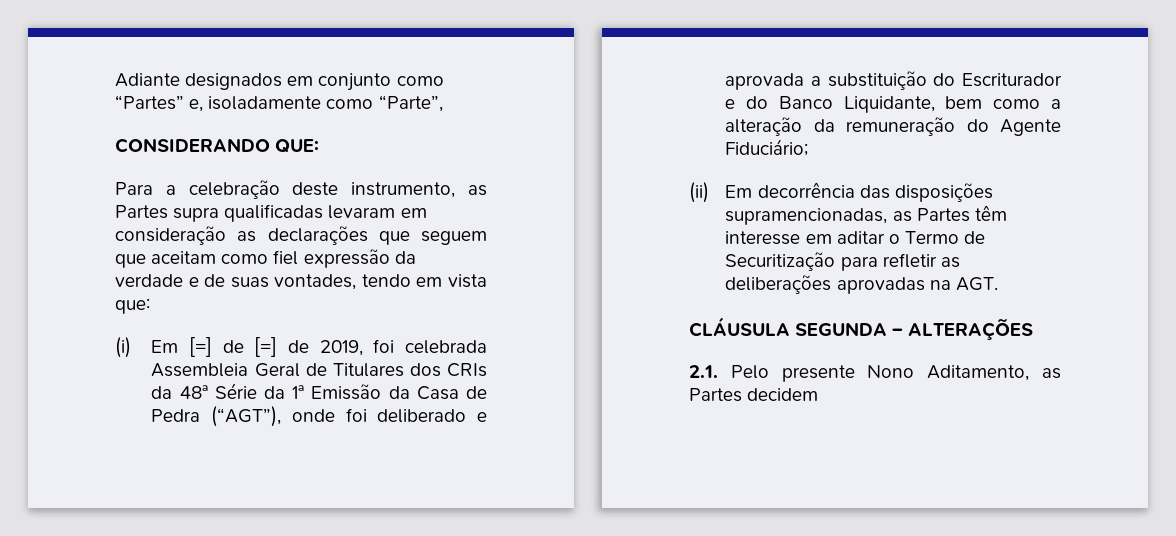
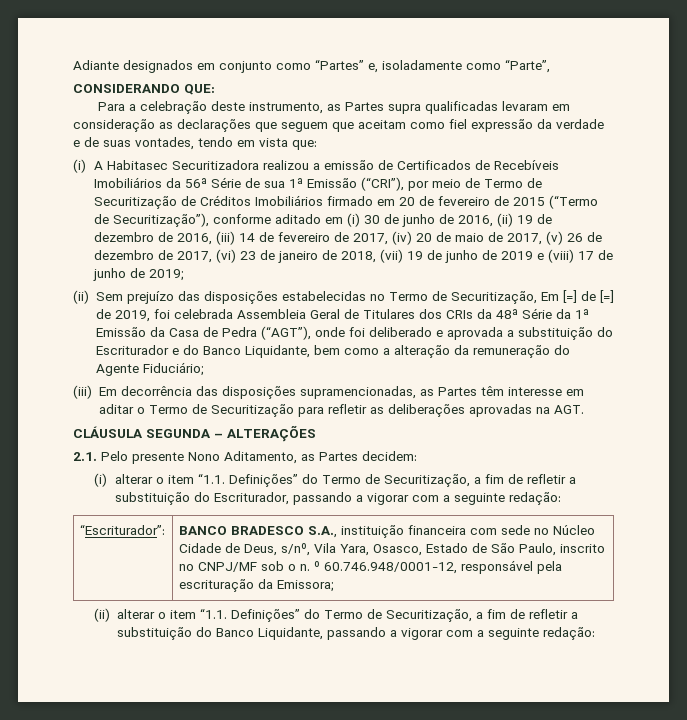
(131, 347) none -> [94,160,560,170] [94,177,543,191] [94,195,599,209] [94,213,553,227] [94,231,603,245] [94,249,614,263] [93,268,185,281] [73,290,537,304] A Habitasec Securitizadora realizou a emissão de Certificados de Recebíveis Imobiliários da 56ª Série de sua 1ª Emissão (“CRI”), por meio de Termo de Securitização de Créditos Imobiliários firmado em 20 de fevereiro de 2015 (“Termo de Securitização”), conforme aditado em (i) 30 de junho de 2016, (ii) 19 de dezembro de 2016, (iii) 14 de fevereiro de 2017, (iv) 20 de maio de 2017, (v) 26 de dezembro de 2017, (vi) 23 de janeiro de 2018, (vii) 19 de junho de 2019 e (viii) 17 de junho de 2019; // (ii) Sem prejuízo das disposições estabelecidas no Termo de Securitização,
[689,182,709,203] (ii) -> [73,385,92,399] (iii)
[747,388,819,401] decidem -> [362,451,417,461] [94,473,577,487] [115,492,562,505] [79,524,165,535] [178,525,595,538] [178,543,605,556] [178,560,562,574] [178,579,334,592] [94,608,578,622] [116,627,595,640] decidem: // (i) alterar o item “1.1. Definições” do Termo de Securitização, a fim de refletir a substituição do Escriturador, passando a vigorar com a seguinte redação: // “Escriturador”: | BANCO BRADESCO S.A., instituição financeira com sede no Núcleo Cidade de Deus, s/nº, Vila Yara, Osasco, Estado de São Paulo, inscrito no CNPJ/MF sob o n. º 60.746.948/0001-12, responsável pela escrituração da Emissora; // (ii) alterar o item “1.1. Definições” do Termo de Securitização, a fim de refletir a substituição do Banco Liquidante, passando a vigorar com a seguinte redação:

